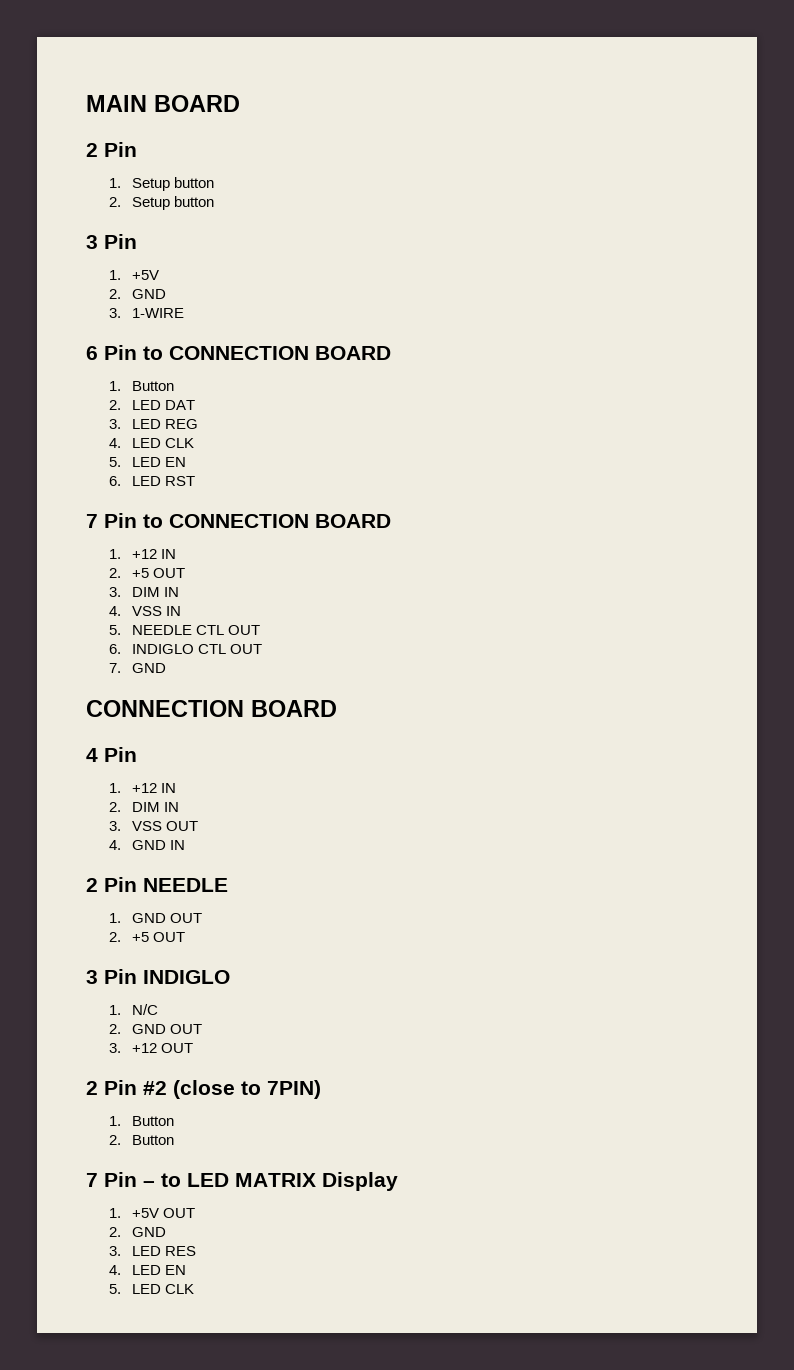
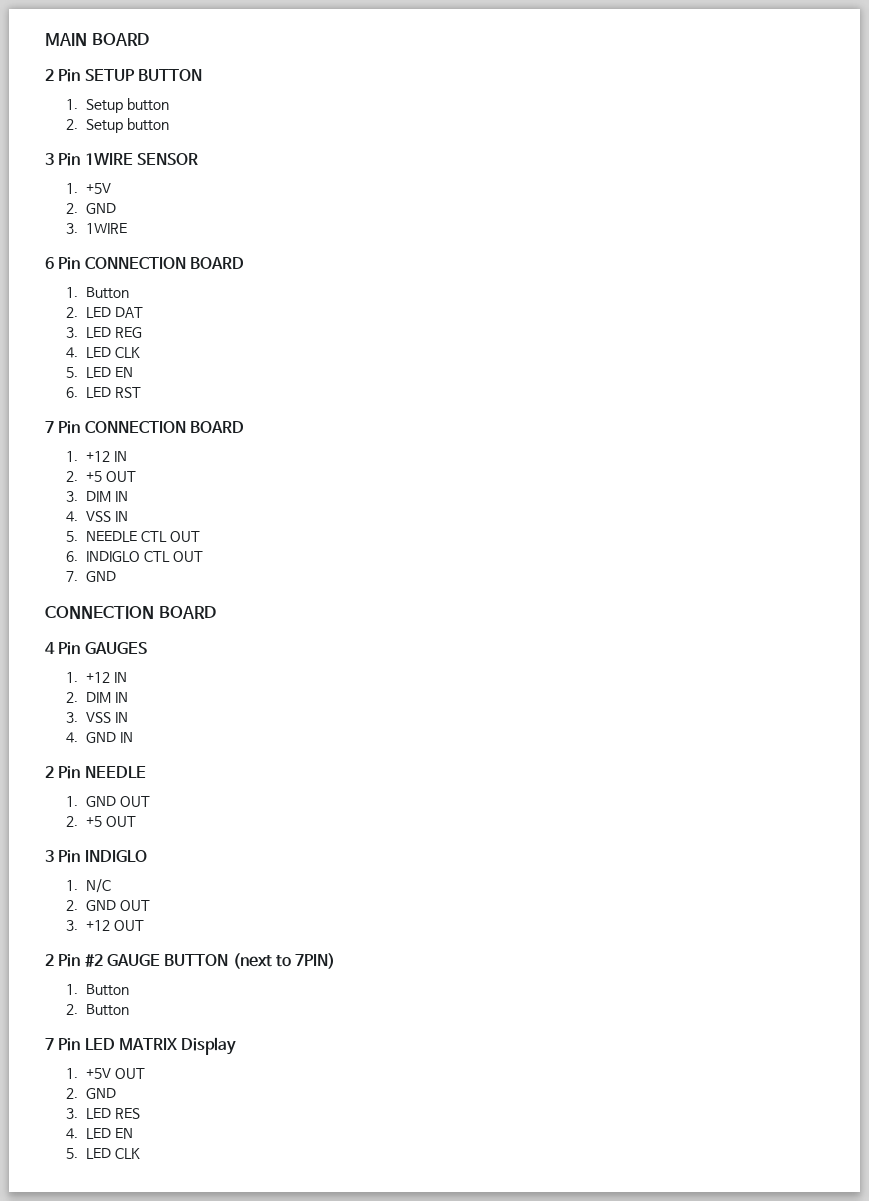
(137, 149) none -> [84,69,202,81] SETUP BUTTON
(137, 241) none -> [84,153,198,165] 1WIRE SENSOR
[132,308,185,318] 1-WIRE -> [86,223,128,234] 1WIRE
[143,346,163,360] to -> (81, 263) none
[143,514,163,528] to -> (81, 427) none
(137, 754) none -> [84,642,147,654] GAUGES
[166,821,199,831] OUT -> [115,712,129,723] IN
[173,1080,235,1099] (close -> [106,953,272,969] GAUGE BUTTON (next
[143,1173,181,1187] – to -> (81, 1044) none

